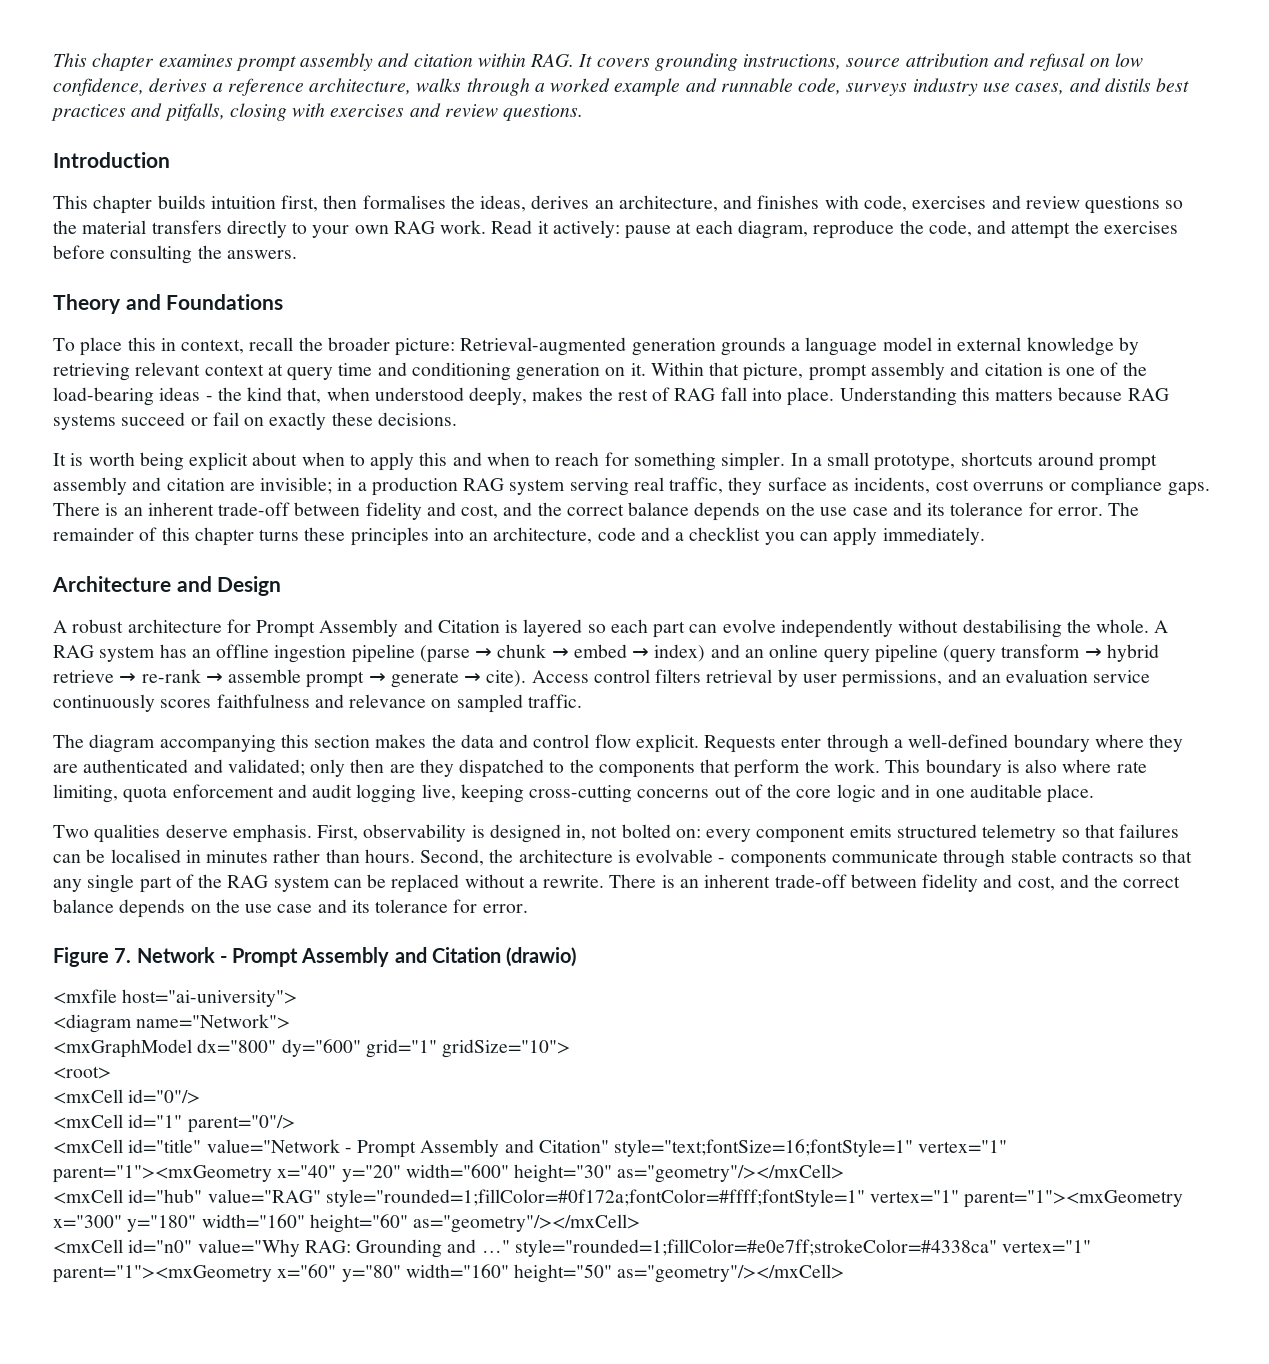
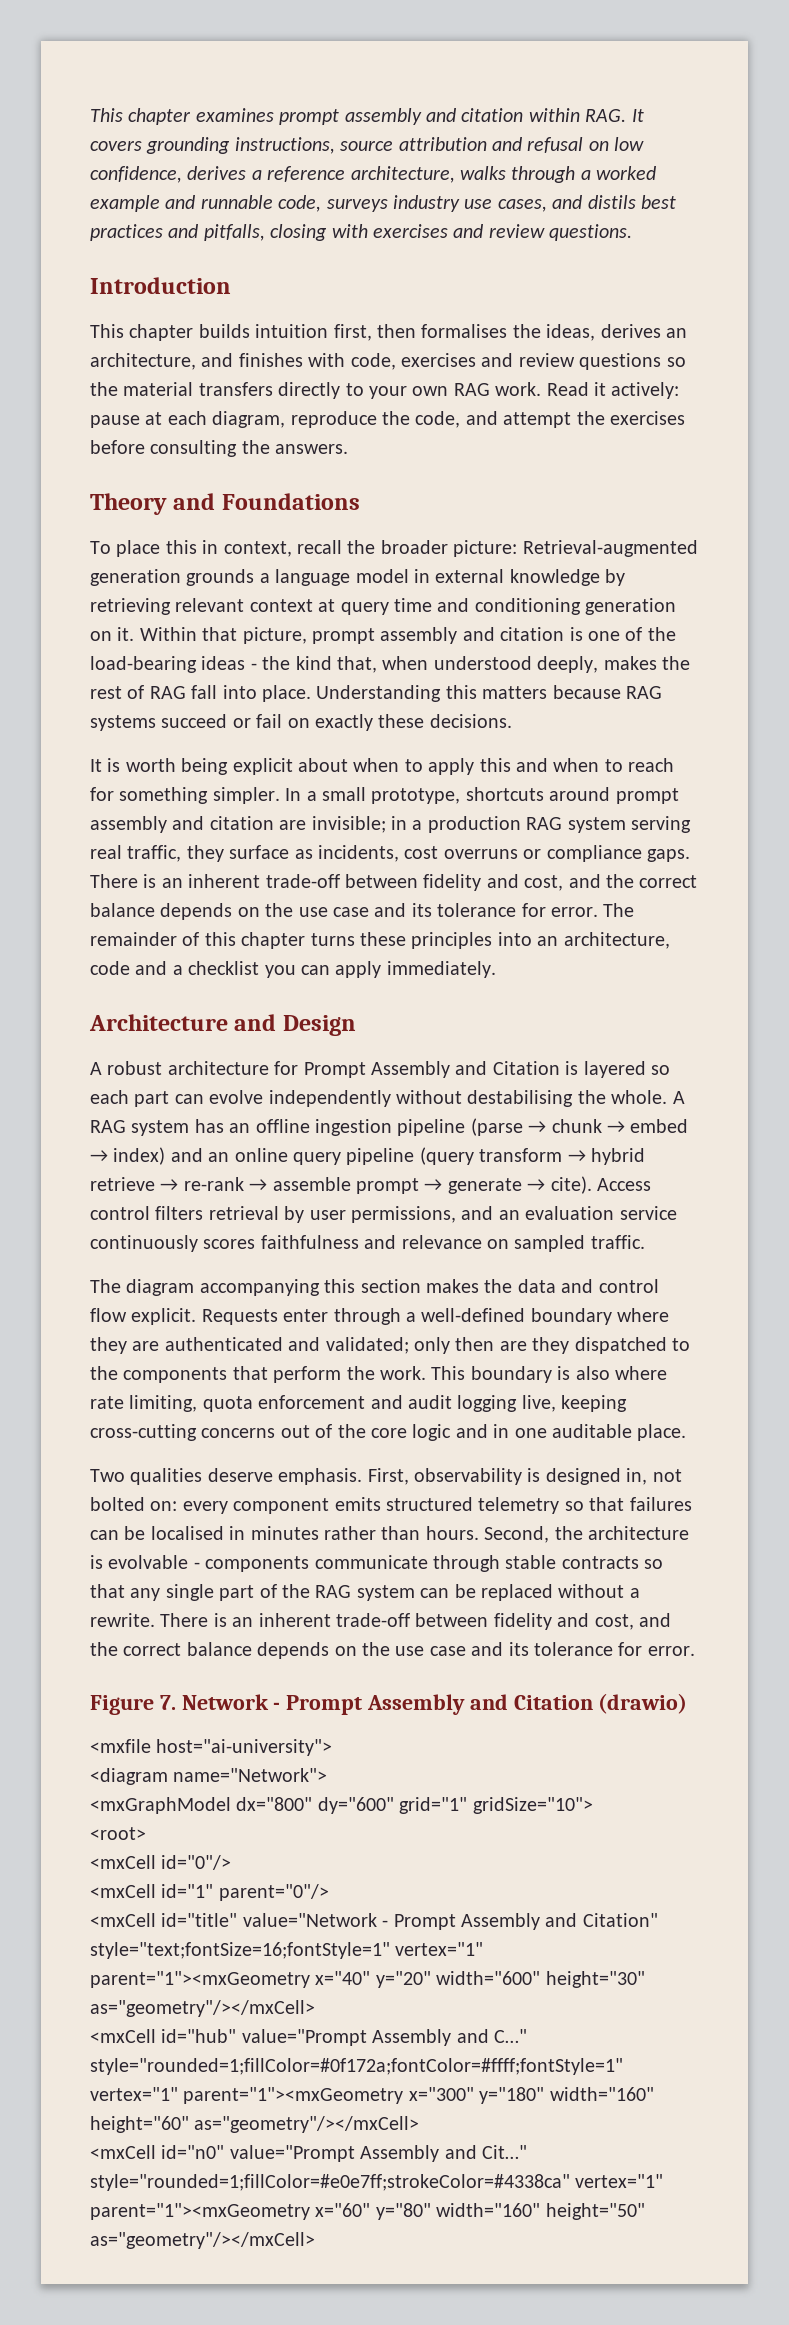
[207,1189,321,1203] value="RAG" -> [241,2029,527,2046] value="Prompt Assembly and C…"
[197,1239,510,1258] value="Why RAG: Grounding and …" -> [229,2145,527,2162] value="Prompt Assembly and Cit…"

